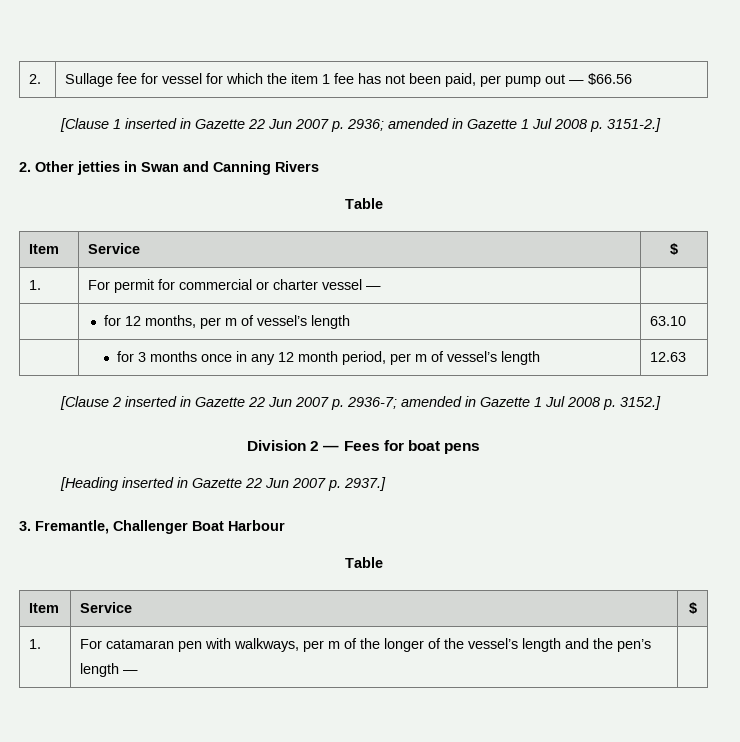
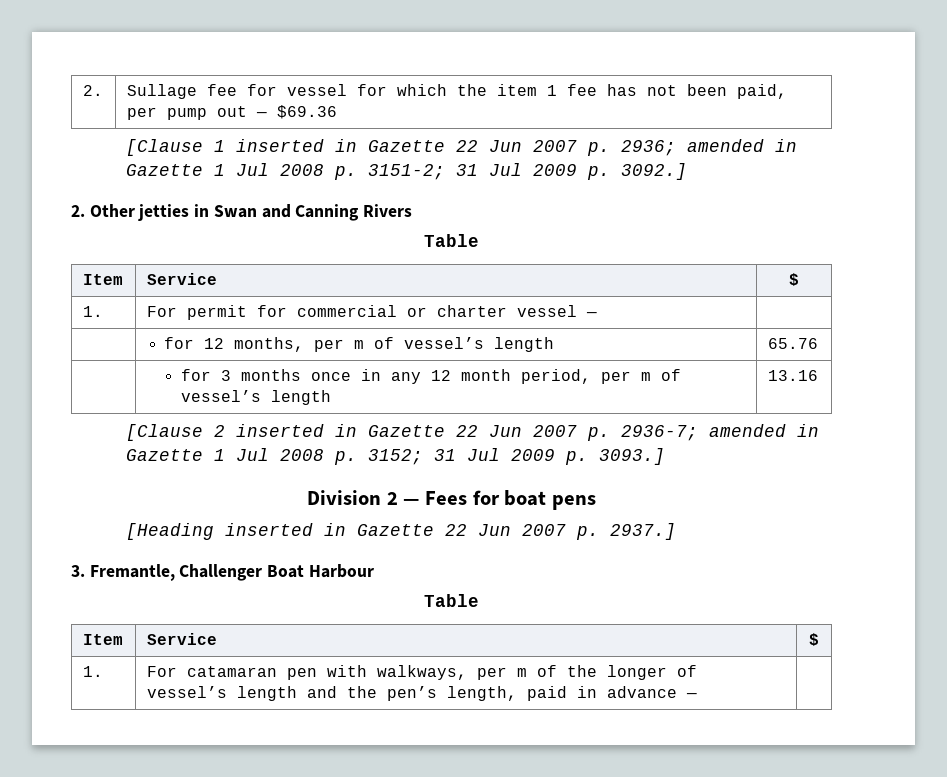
[588,73,633,85] $66.56 -> [276,105,337,119] $69.36
[606,118,661,132] 3151-2.] -> [367,163,687,180] 3151-2; 31 Jul 2009 p. 3092.]
[650,316,687,326] 63.10 -> [767,338,818,349] 65.76
[650,352,687,362] 12.63 -> [767,370,818,381] 13.16
[619,396,661,410] 3152.] -> [367,448,665,465] 3152; 31 Jul 2009 p. 3093.]
[444,638,465,649] the -> (697, 671) none
[80,663,120,677] length -> [446,686,677,701] length, paid in advance

